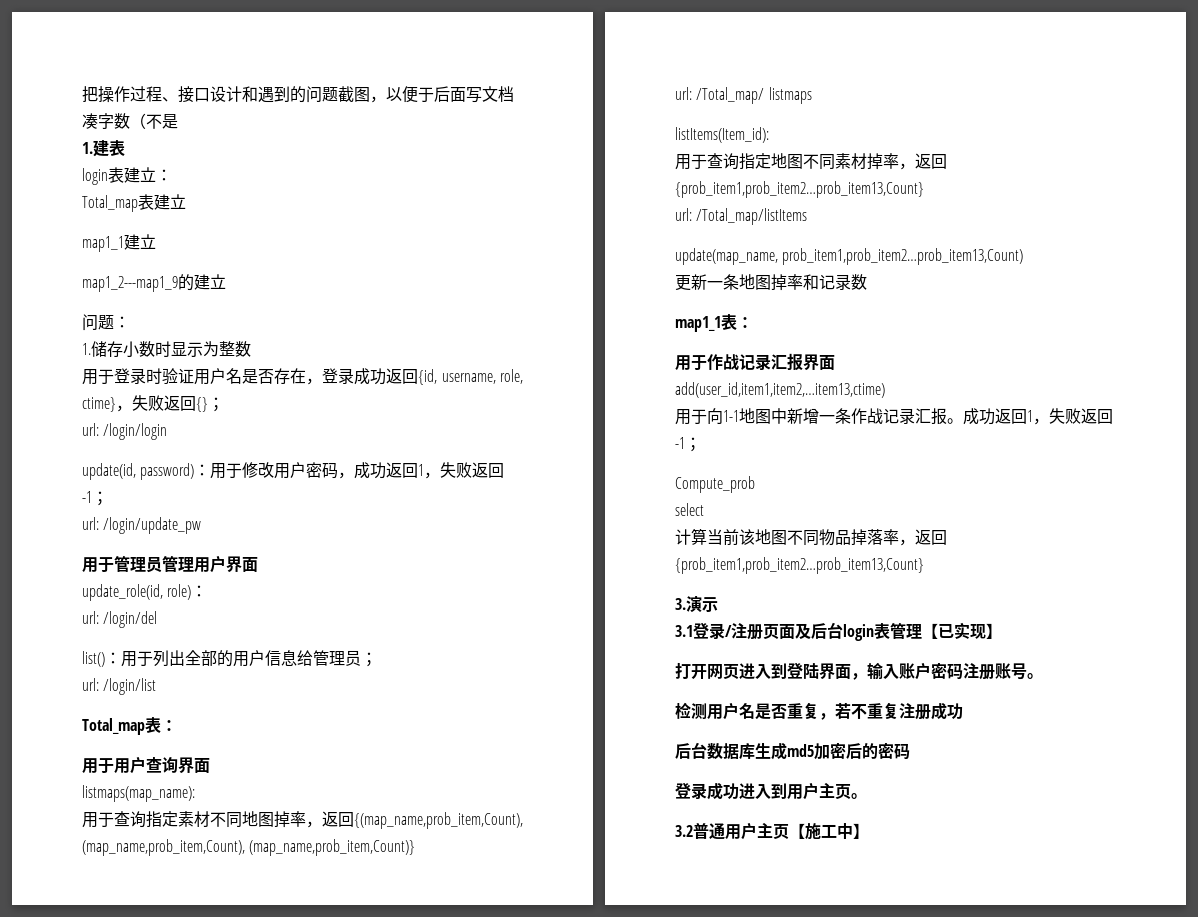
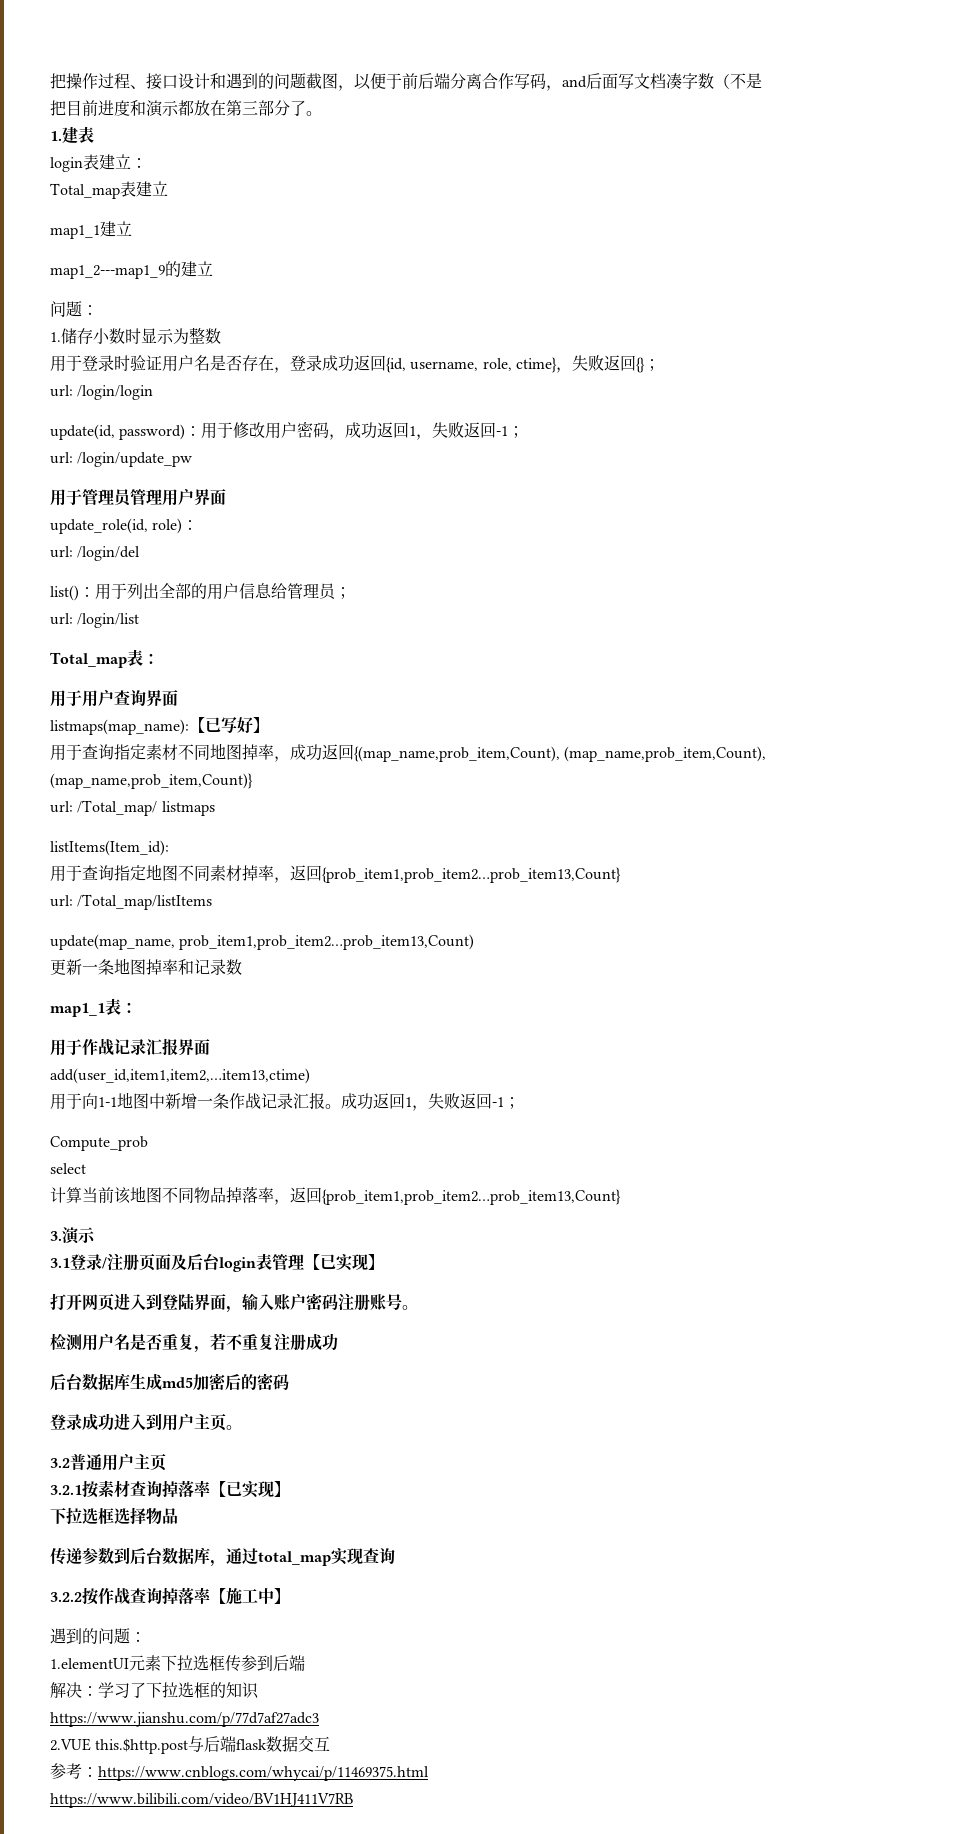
(434, 94) none -> [402,73,587,91] 前后端分离合作写码，and
(178, 121) none -> [50,100,322,117] // 把目前进度和演示都放在第三部分了。
(195, 793) none -> [189,717,269,733] 【已写好】
(322, 824) none -> [290,744,322,761] 成功
[789,823,869,839] 【施工中】 -> [50,1480,290,1498] [50,1507,178,1525] [50,1547,395,1567] [50,1587,290,1605] [50,1628,146,1644] [50,1655,305,1672] [50,1682,259,1699] [50,1712,319,1727] [50,1735,331,1754] [50,1763,429,1781] [50,1793,353,1808] // 3.2.1按素材查询掉落率【已实现】 // 下拉选框选择物品 // 传递参数到后台数据库，通过total_map实现查询 // 3.2.2按作战查询掉落率【施工中】 // 遇到的问题： // 1.elementUI元素下拉选框传参到后端 // 解决：学习了下拉选框的知识 // https://www.jianshu.com/p/77d7af27adc3 // 2.VUE this.$http.post与后端flask数据交互 // 参考：https://www.cnblogs.com/whycai/p/11469375.html // https://www.bilibili.com/video/BV1HJ411V7RB

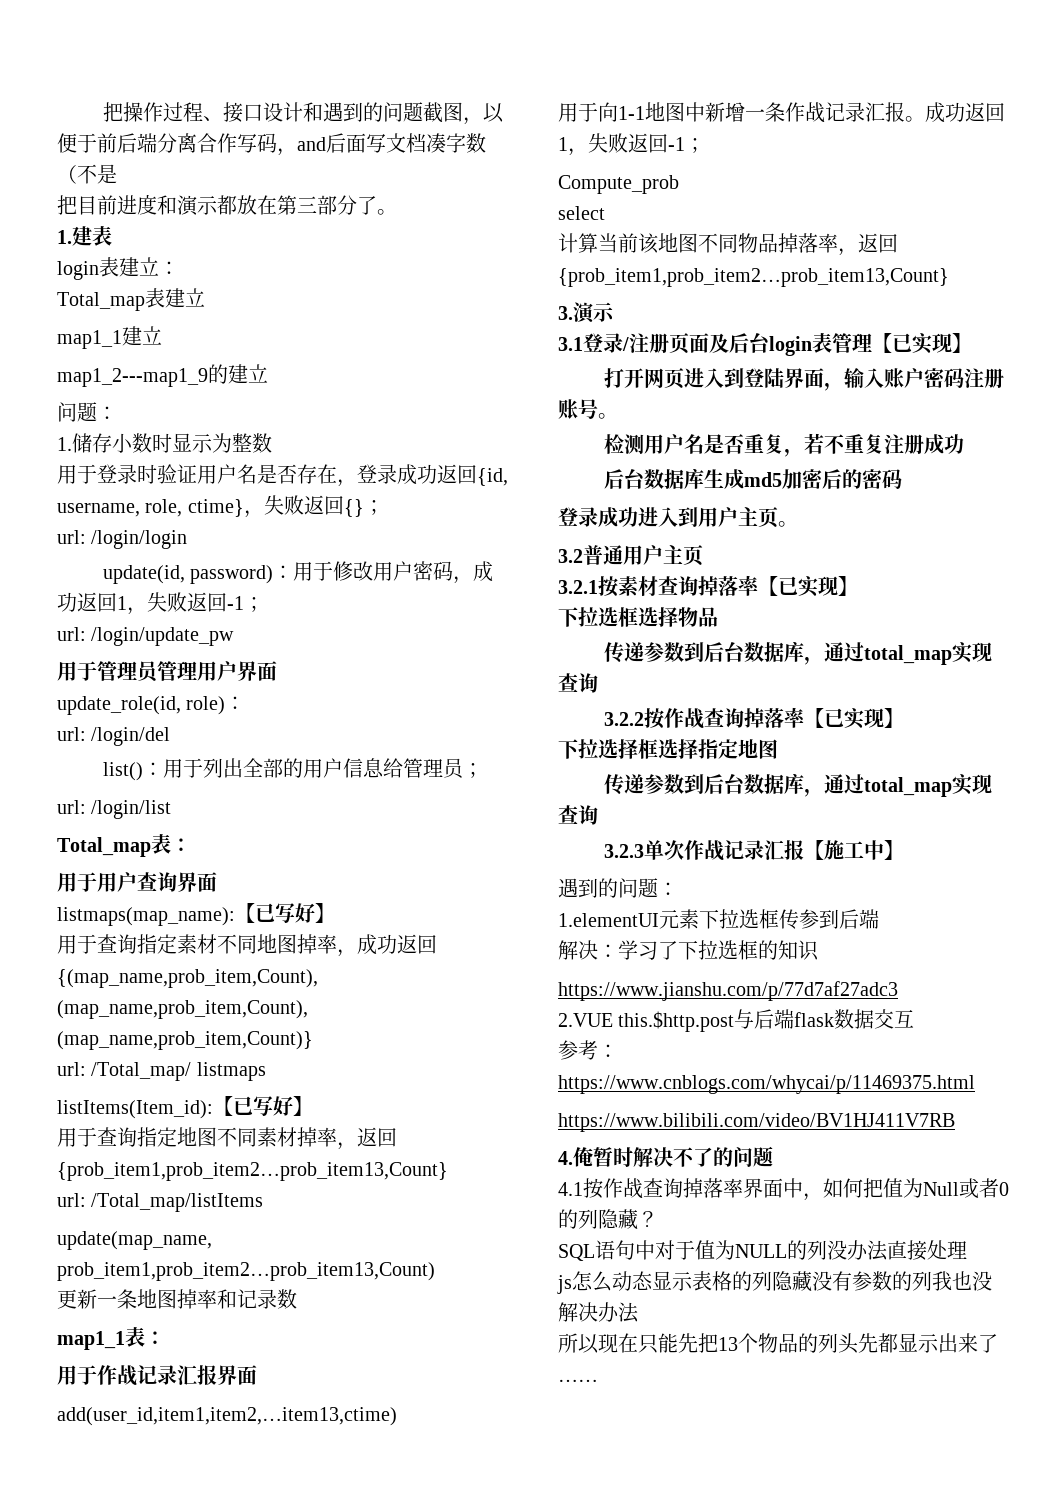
(169, 848) none -> [213,1096,313,1116] 【已写好】
(226, 1596) none -> [823,708,904,729] [558,739,778,759] [603,773,992,797] [558,805,598,825] [603,840,824,861] 已实现】 // 下拉选择框选择指定地图 // 传递参数到后台数据库，通过total_map实现查询 // 3.2.3单次作战记录汇报【
(353, 1800) none -> [558,1146,773,1167] [558,1178,1009,1201] [558,1209,658,1230] [558,1240,967,1261] [557,1271,992,1294] [558,1302,639,1323] [558,1333,998,1354] [558,1379,598,1382] // 4.俺暂时解决不了的问题 // 4.1按作战查询掉落率界面中，如何把值为Null或者0的列隐藏？ // SQL语句中对于值为NULL的列没办法直接处理 // js怎么动态显示表格的列隐藏没有参数的列我也没解决办法 // 所以现在只能先把13个物品的列头先都显示出来了……

